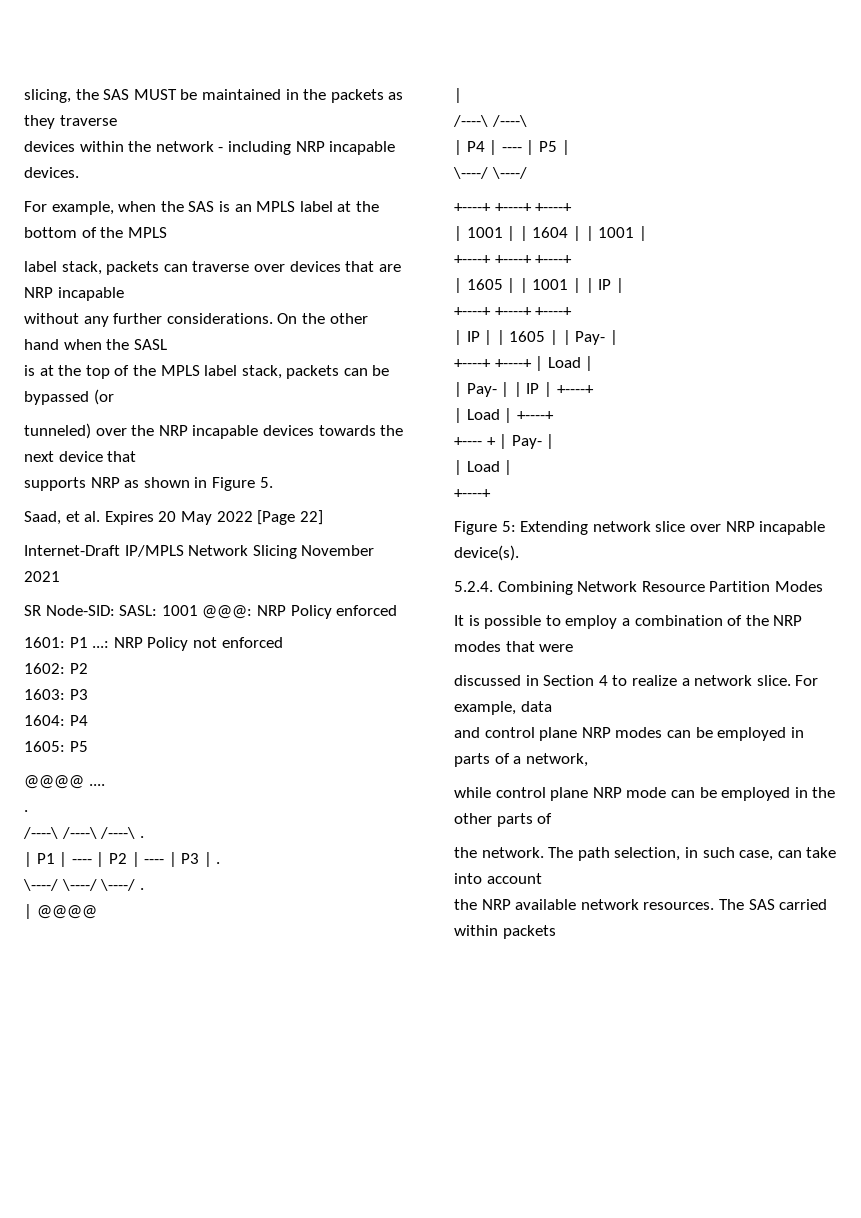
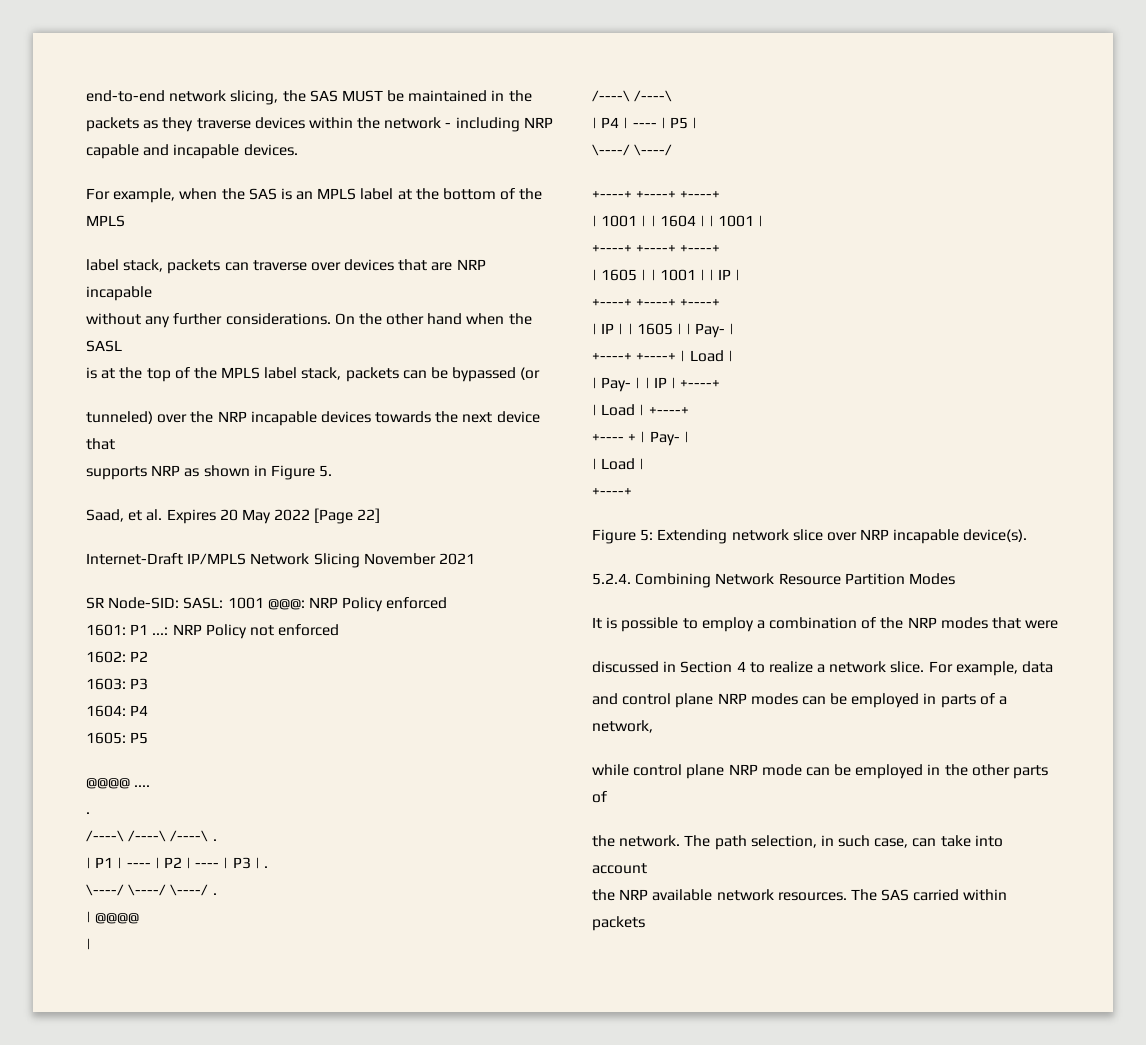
(24, 96) none -> [86,90,227,102] end-to-end network
(117, 120) // -> (251, 123) none
(325, 146) none -> [86,144,170,159] capable and

